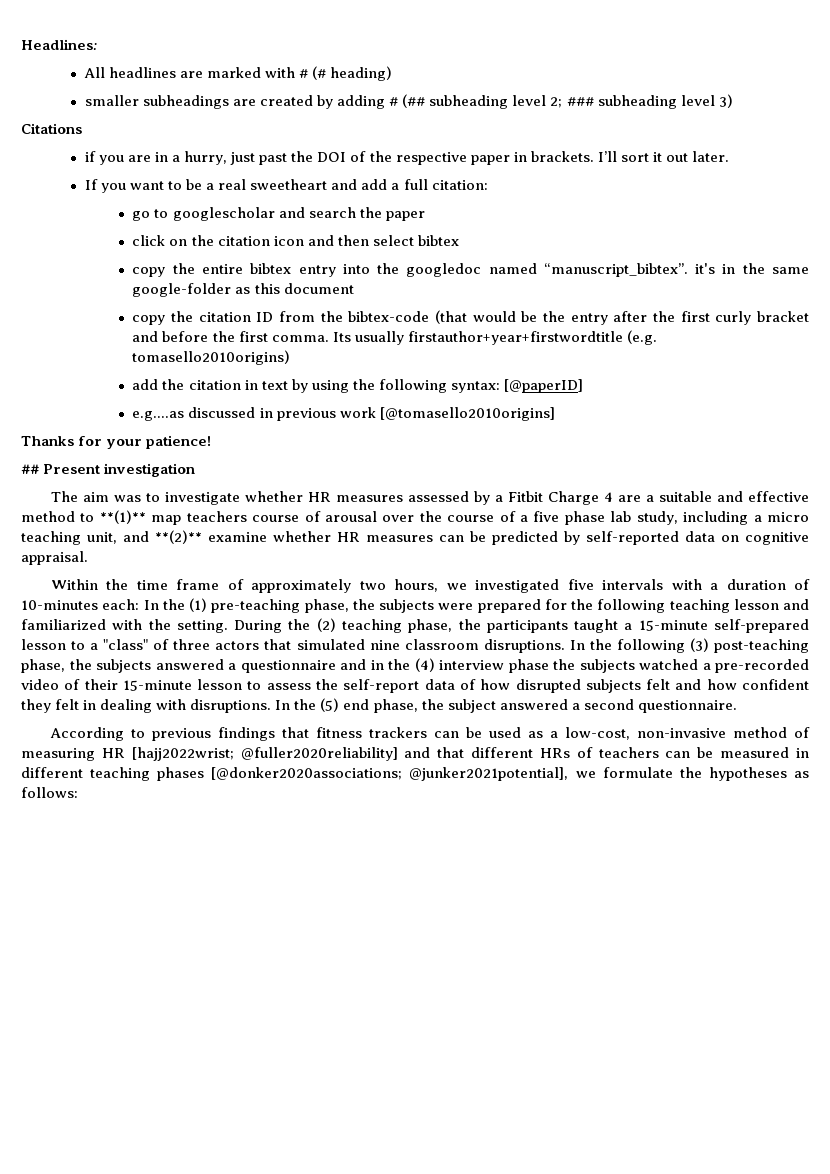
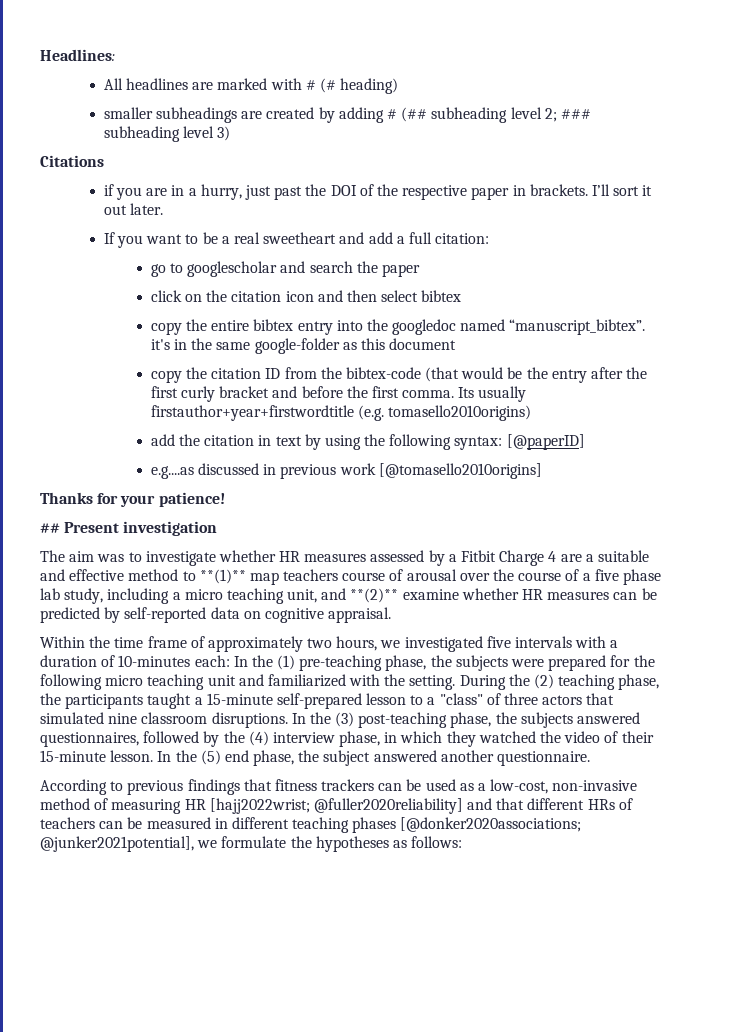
[669,599,779,613] teaching lesson -> [105,674,236,690] micro teaching unit
[616,639,685,653] following -> (331, 718) none
[228,658,809,673] [21,679,809,693] [21,699,272,713] a questionnaire and in the (4) interview phase the subjects watched a pre-recorded video of their 15-minute lesson to assess the self-report data of how disrupted subjects felt and how confident they felt in dealing with disruptions. -> [40,731,654,747] [40,750,154,762] questionnaires, followed by the (4) interview phase, in which they watched the video of their 15-minute lesson.
[571,699,634,710] a second -> [440,750,494,762] another

